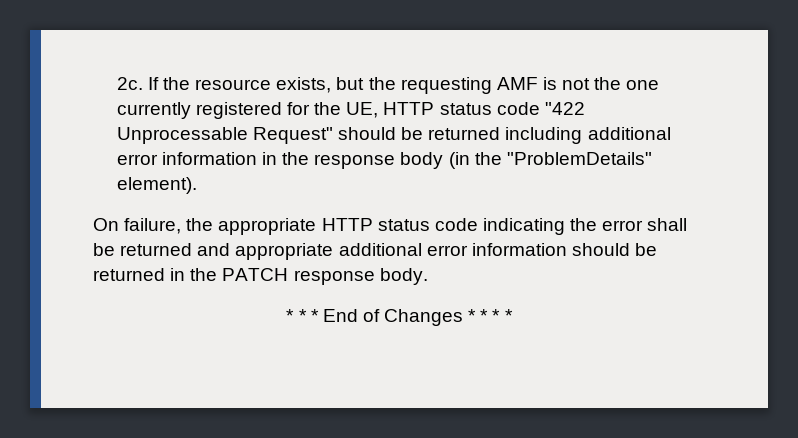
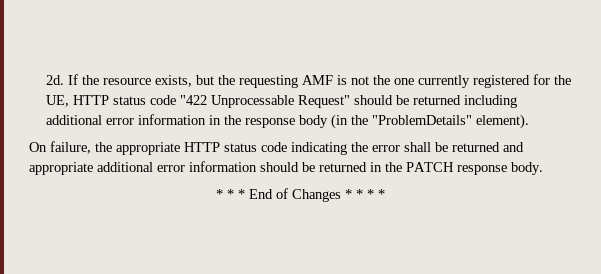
[116,77,143,90] 2c. -> [46,75,65,85] 2d.

